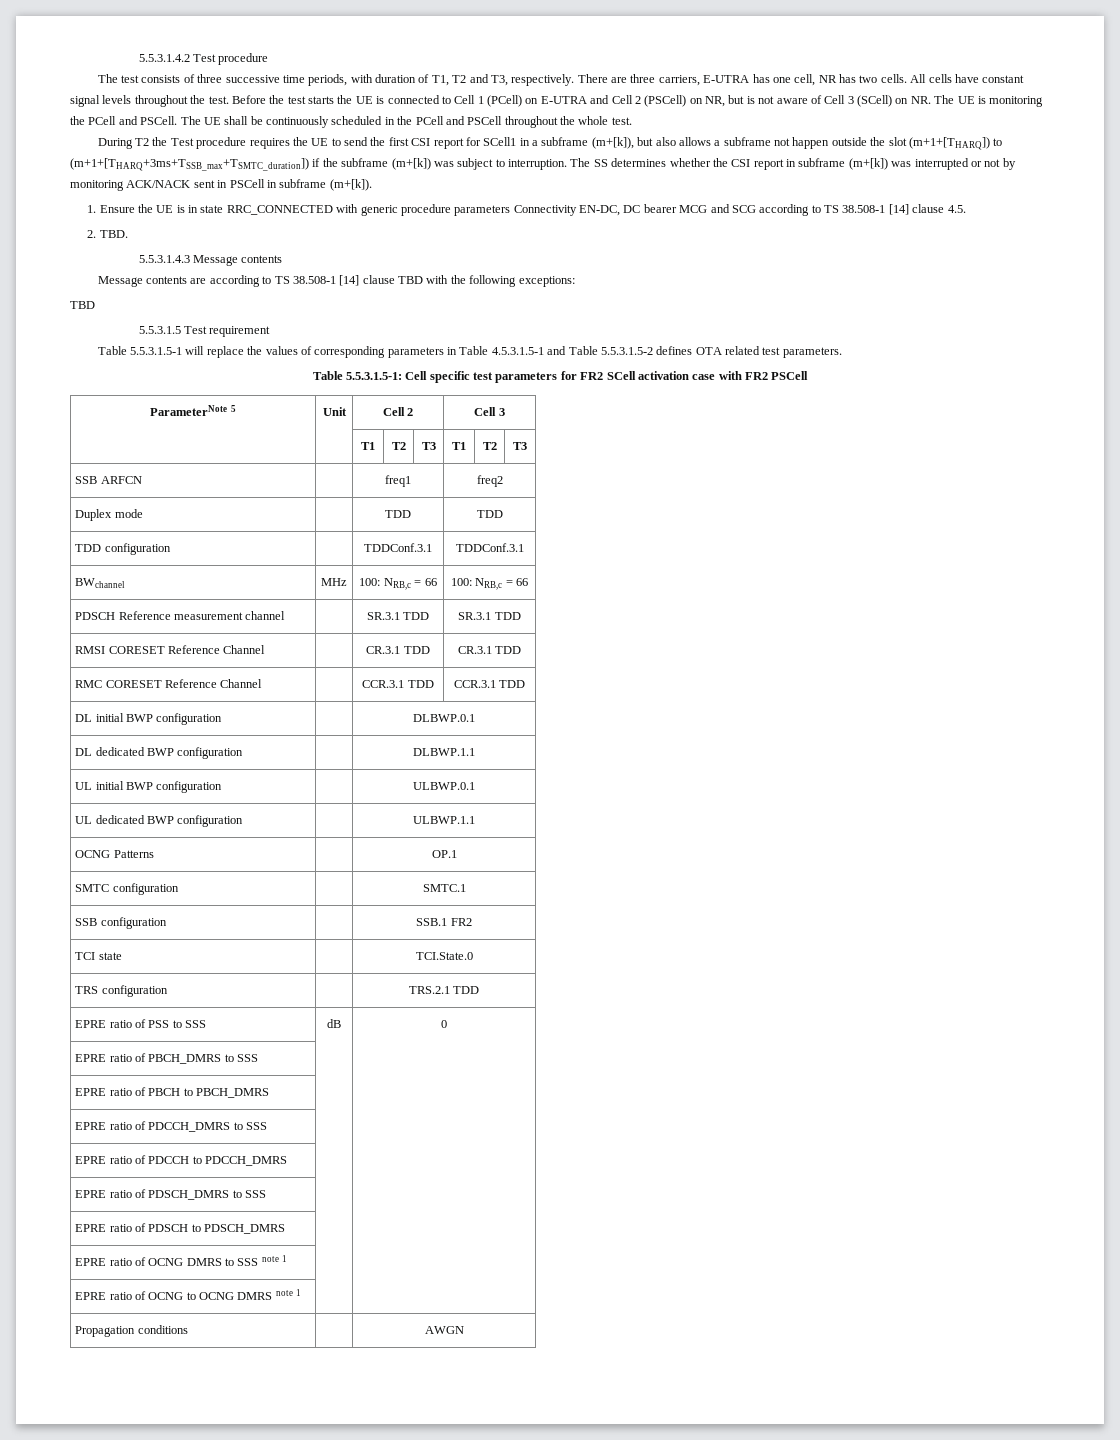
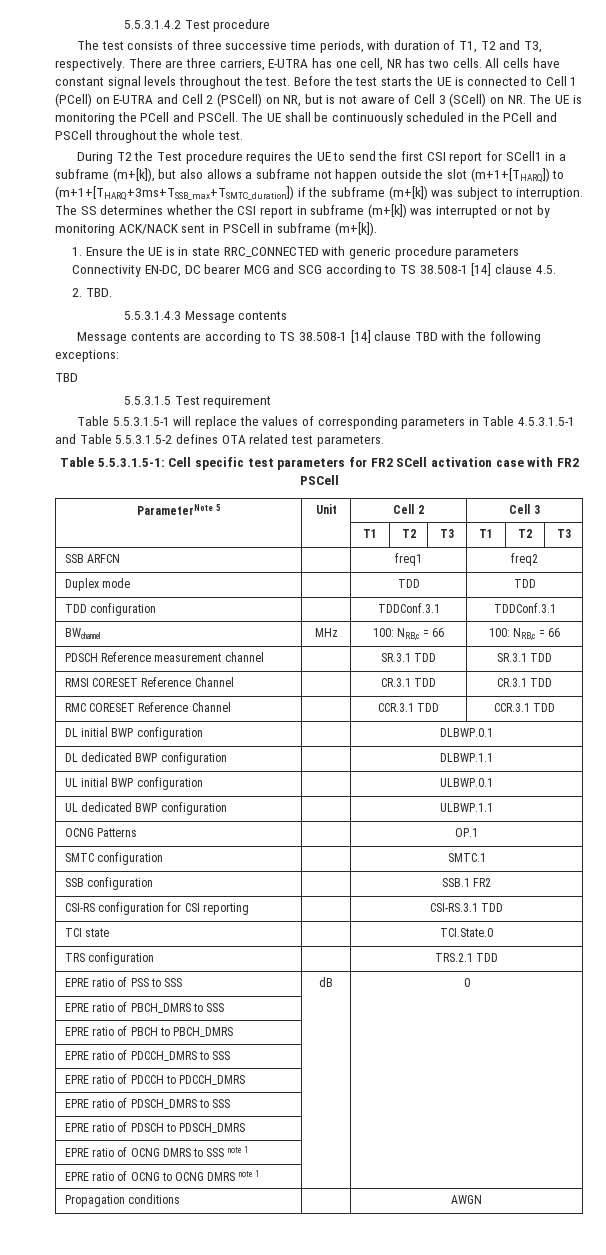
(472, 922) none -> [65,902,249,915] [429,903,504,912] // CSI-RS configuration for CSI reporting | | CSI-RS.3.1 TDD

